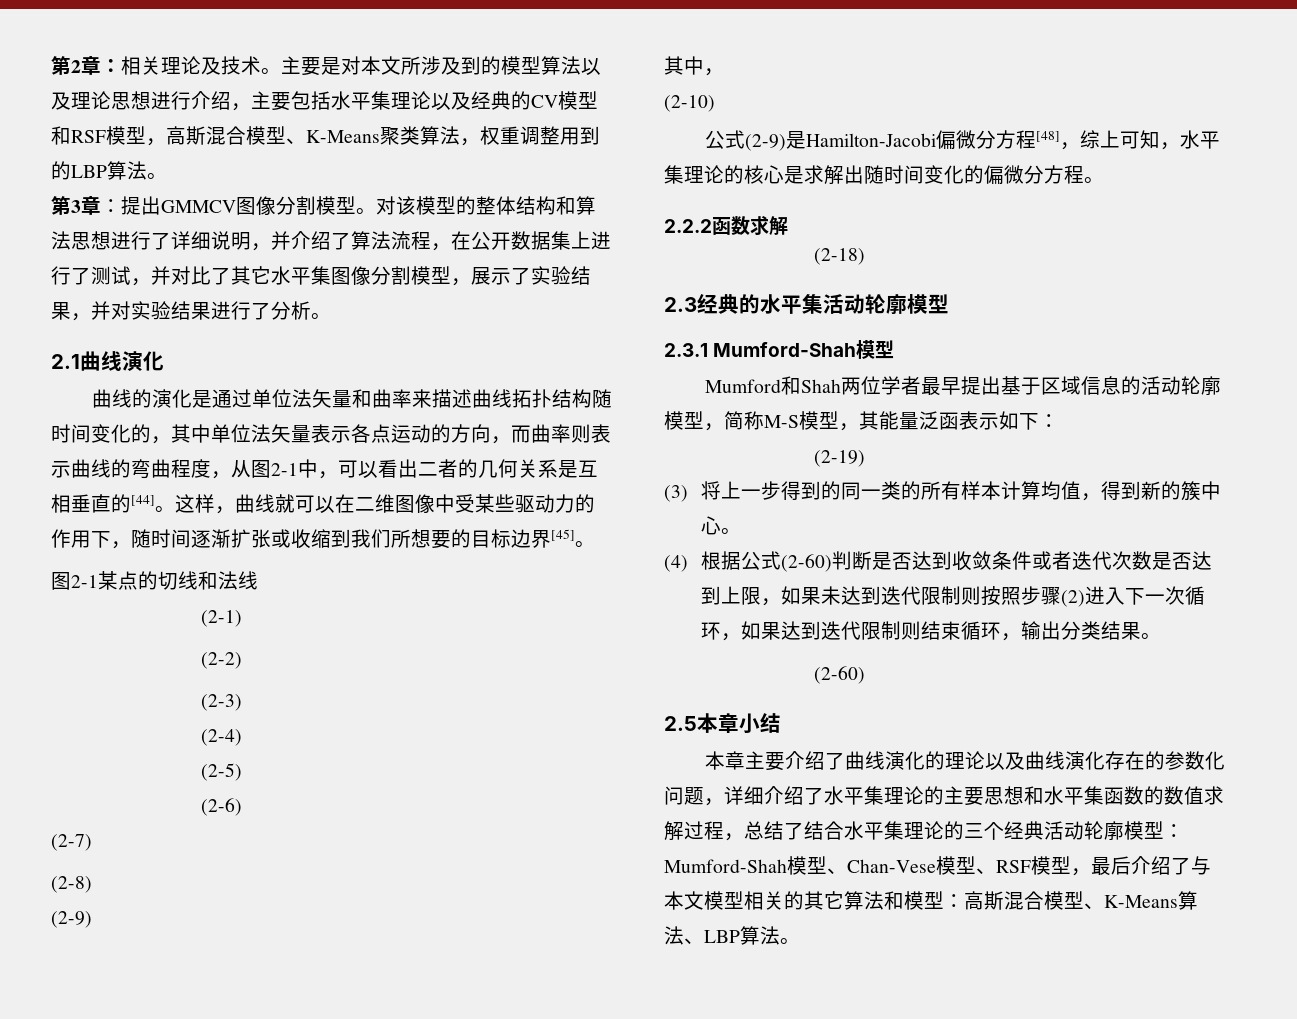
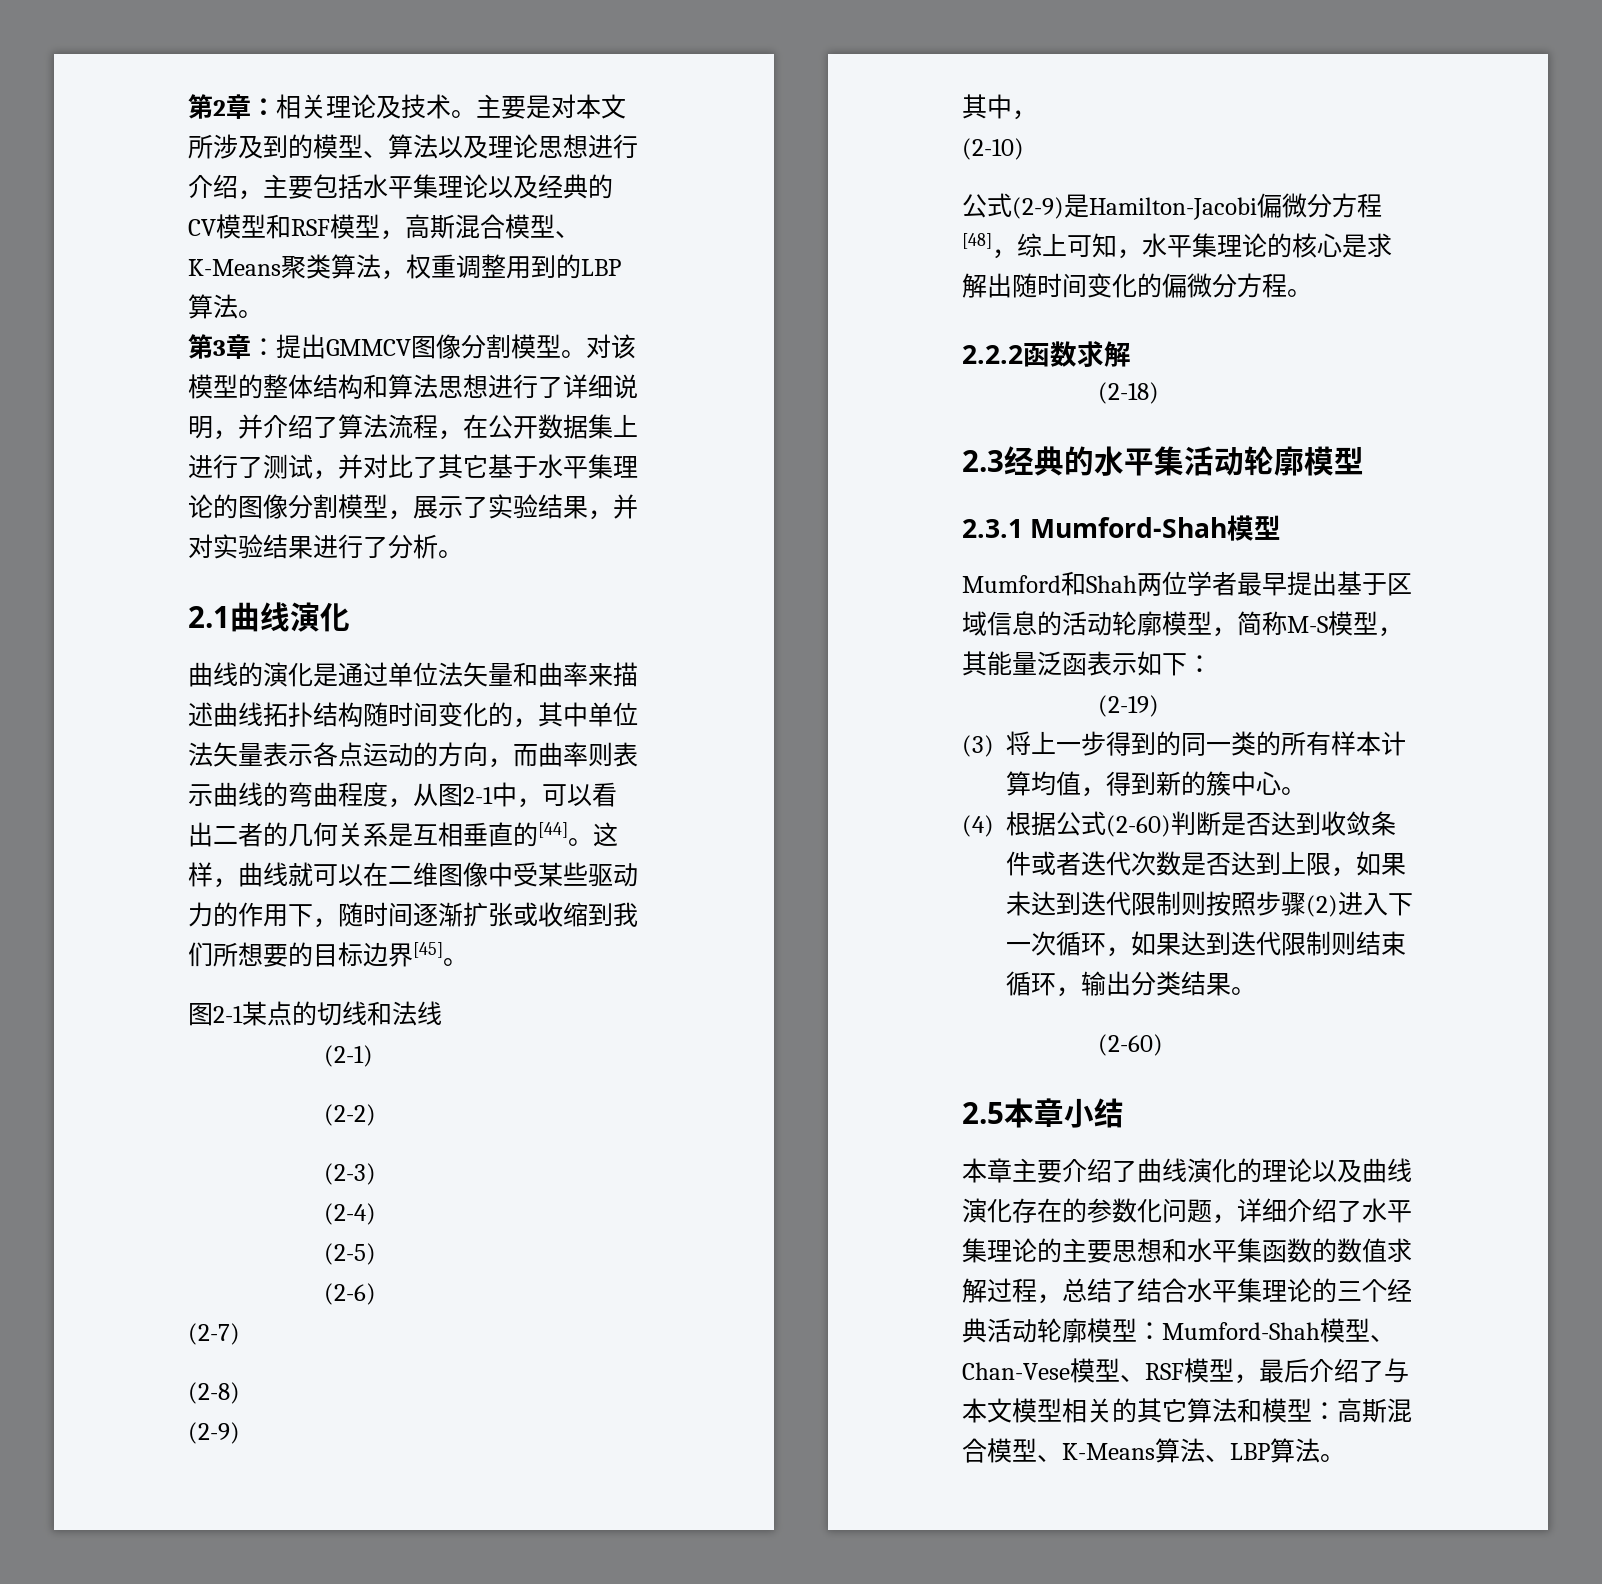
(541, 65) none -> [363,151,388,158] 、
[271,266,331,285] 水平集 -> [488,454,638,479] [188,494,238,519] 基于水平集理论的

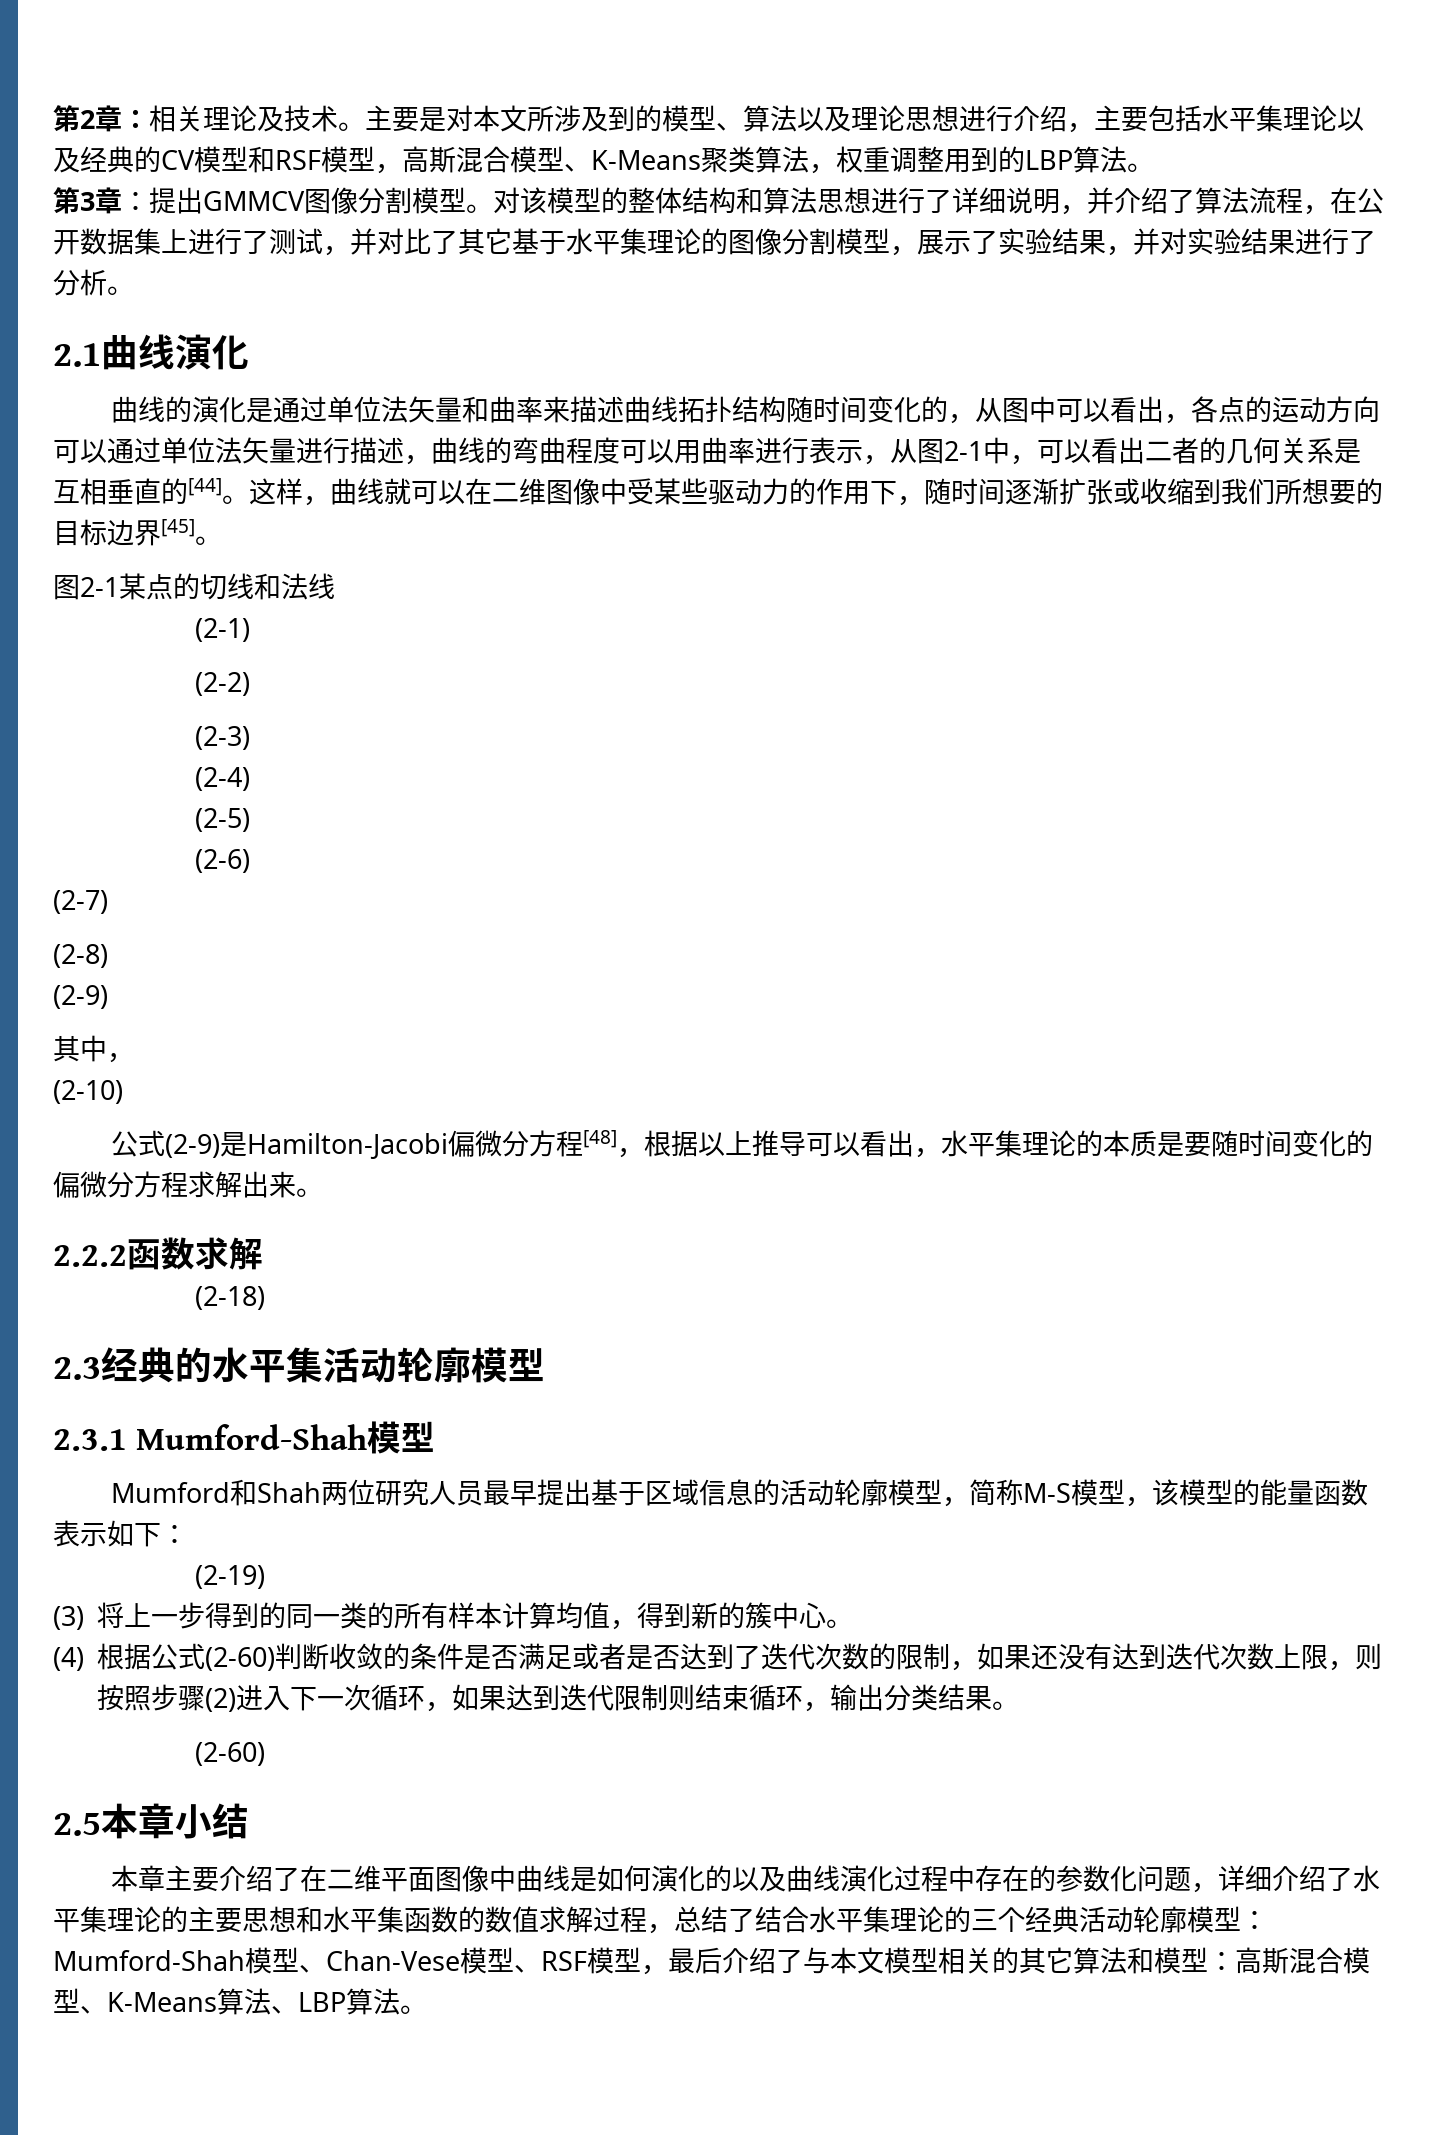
[538,702,638,727] [188,742,638,768] [188,782,388,807] 其中单位法矢量表示各点运动的方向，而曲率则表示曲线的弯曲程度 -> [974,396,1380,424] [53,437,863,465] 从图中可以看出，各点的运动方向可以通过单位法矢量进行描述，曲线的弯曲程度可以用曲率进行表示
[1017,233,1117,258] 综上可知 -> [643,1130,914,1157] 根据以上推导可以看出
[1292,233,1392,258] [962,273,1012,298] 核心是求解出 -> [1102,1130,1211,1157] 本质是要
(1287, 285) none -> [188,1171,296,1198] 求解出来
[1187,571,1237,596] 学者 -> [374,1479,483,1506] 研究人员
[962,651,1087,676] 其能量泛函 -> [1151,1479,1368,1506] 该模型的能量函数
[1221,811,1397,836] [1006,851,1407,877] [1006,891,1182,916] 是否达到收敛条件或者迭代次数是否达到上限，如果未达到迭代限制 -> [329,1643,1356,1671] 收敛的条件是否满足或者是否达到了迭代次数的限制，如果还没有达到迭代次数上限，
[1137,1158,1312,1183] 曲线演化的理论 -> [299,1865,732,1892] 在二维平面图像中曲线是如何演化的
(1012, 1210) none -> [893,1865,975,1892] 过程中

